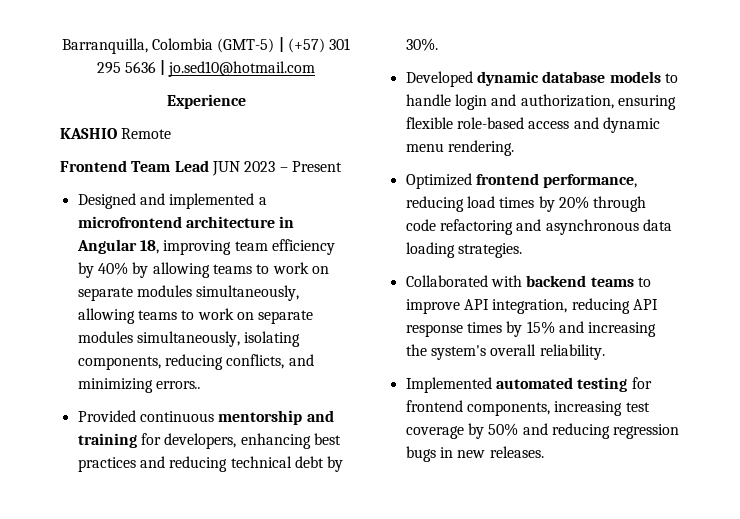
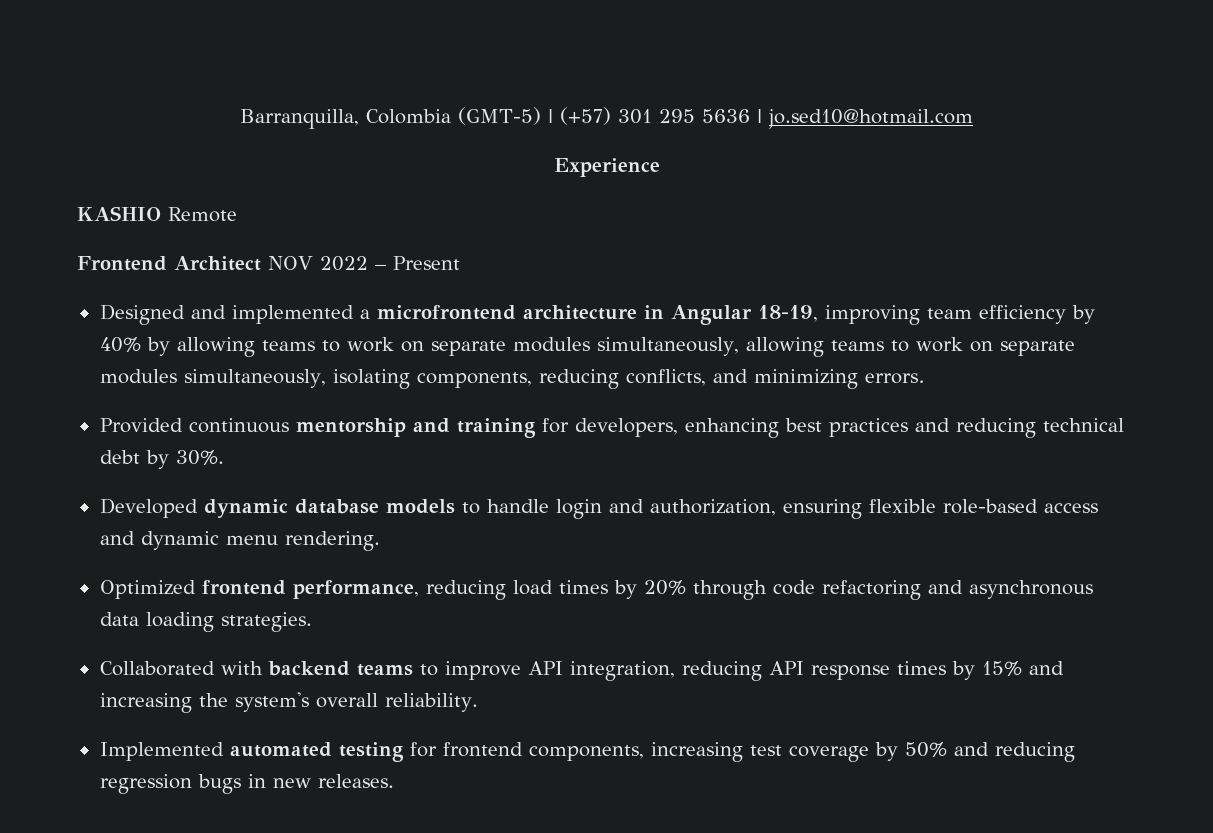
[131,160,276,176] Team Lead JUN 2023 -> [174,256,368,271] Architect NOV 2022
[139,240,159,254] 18, -> [757,305,818,322] 18-19,
[155,381,201,389] errors.. -> [864,373,925,384] errors.

